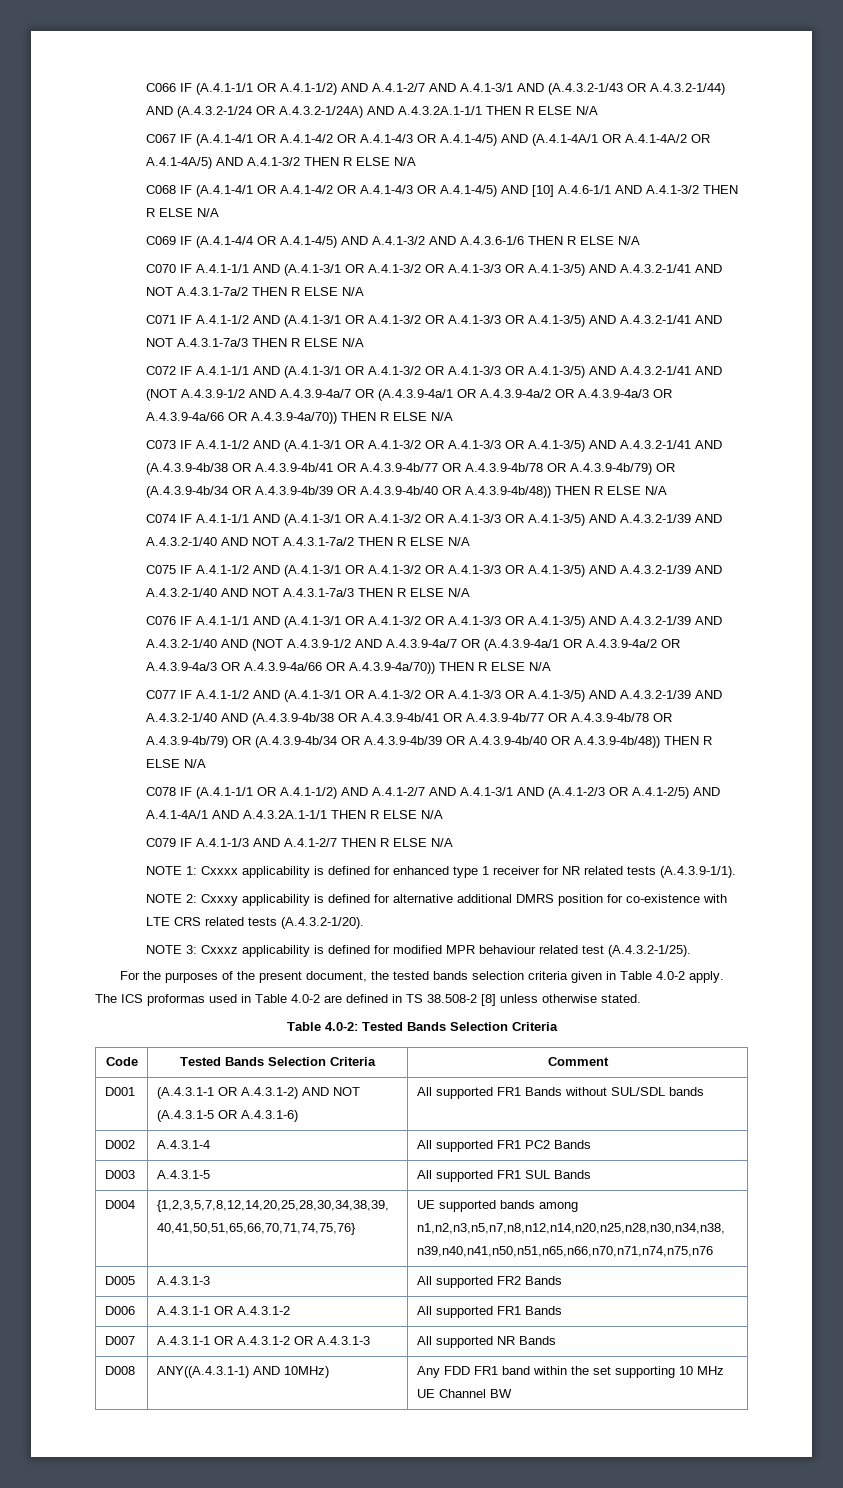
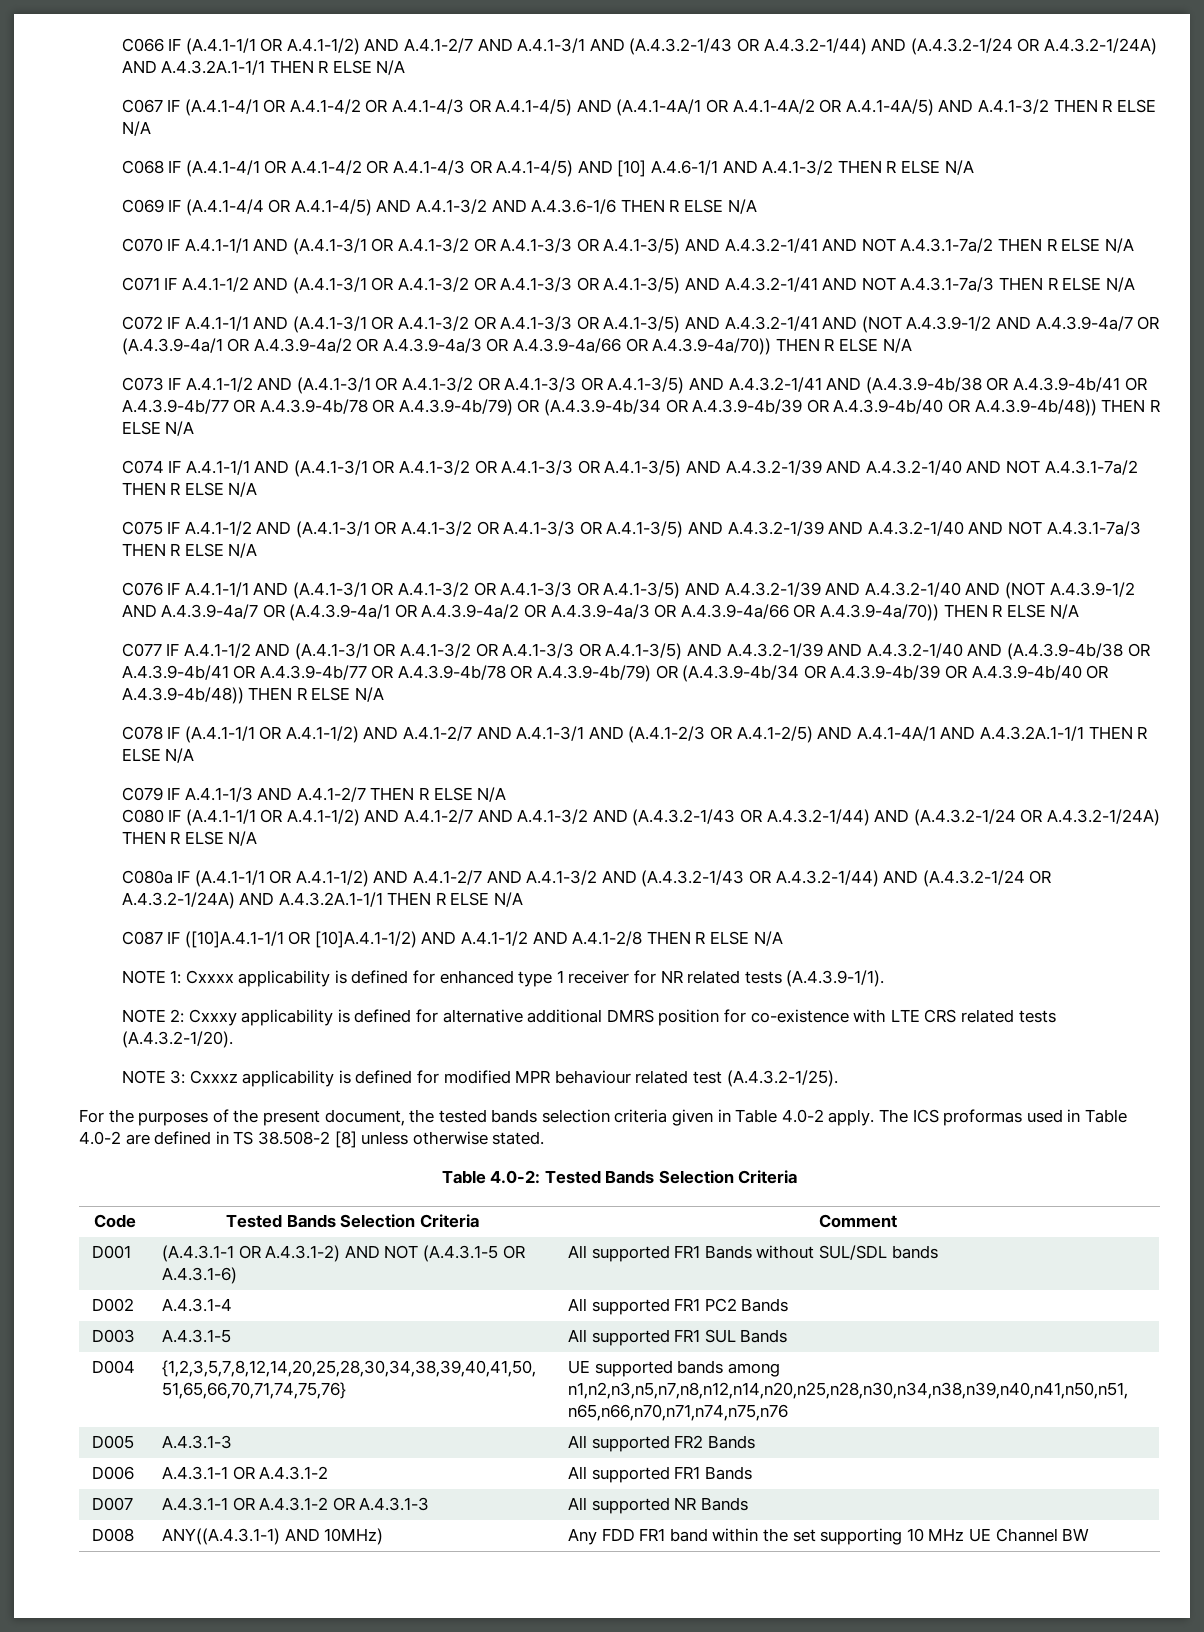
(453, 842) none -> [121,809,1160,826] [121,831,258,846] [121,870,1052,887] [121,892,524,909] [121,931,783,948] // C080 IF (A.4.1-1/1 OR A.4.1-1/2) AND A.4.1-2/7 AND A.4.1-3/2 AND (A.4.3.2-1/43 OR A.4.3.2-1/44) AND (A.4.3.2-1/24 OR A.4.3.2-1/24A) THEN R ELSE N/A // C080a IF (A.4.1-1/1 OR A.4.1-1/2) AND A.4.1-2/7 AND A.4.1-3/2 AND (A.4.3.2-1/43 OR A.4.3.2-1/44) AND (A.4.3.2-1/24 OR A.4.3.2-1/24A) AND A.4.3.2A.1-1/1 THEN R ELSE N/A // C087 IF ([10]A.4.1-1/1 OR [10]A.4.1-1/2) AND A.4.1-1/2 AND A.4.1-2/8 THEN R ELSE N/A

